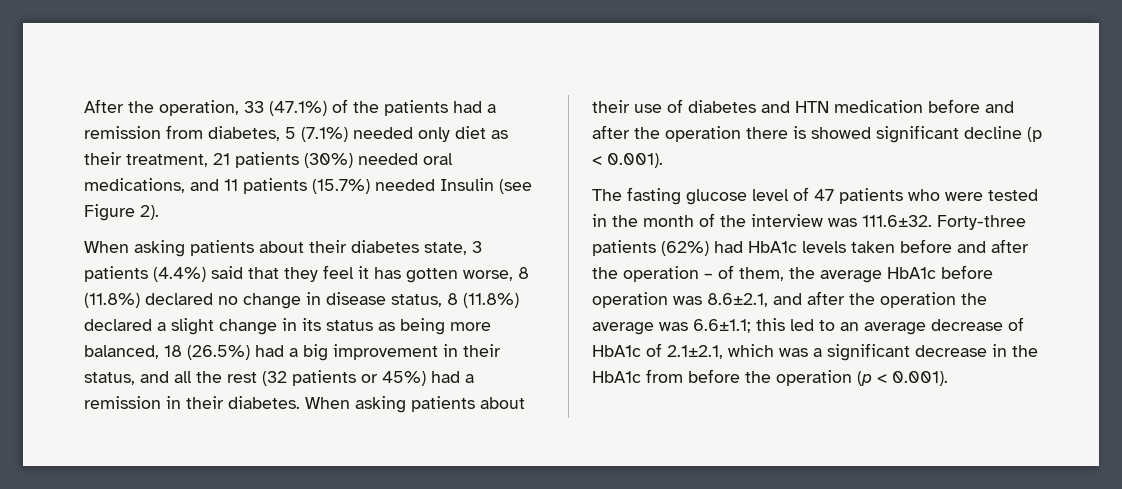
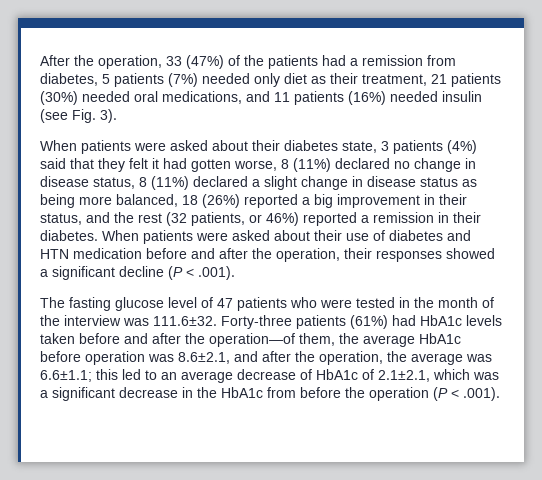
[269,101,327,116] (47.1%) -> [186,55,224,69] (47%)
[301,127,348,142] (7.1%) -> [114,73,198,87] patients (7%)
[312,178,532,194] [84,204,159,221] [84,240,254,257] (15.7%) needed Insulin (see Figure 2). // When asking patients -> [348,91,482,105] [40,109,117,123] [40,140,208,154] (16%) needed insulin (see Fig. 3). // When patients were asked
[153,267,206,282] (4.4%) -> [447,140,477,154] (4%)
[323,265,401,279] feel it has -> [129,158,187,169] felt it had
[84,293,140,308] (11.8%) -> [293,158,331,172] (11%)
[463,293,519,308] (11.8%) -> [151,176,189,190] (11%)
[302,318,321,331] its -> [367,176,416,187] disease
[187,345,284,360] (26.5%) had -> [202,194,298,208] (26%) reported
[174,371,192,383] all -> (110, 217) none
[292,370,460,386] patients or 45%) had -> [191,212,357,226] patients, or 46%) reported
[355,396,475,413] asking patients -> [143,230,270,244] patients were asked
[665,125,1042,143] [592,153,663,168] operation there is showed significant decline (p < 0.001). -> [276,248,495,262] [40,266,235,280] operation, their responses showed a significant decline (P < .001).
[661,241,709,256] (62%) -> [350,315,388,329] (61%)
[623,265,734,282] operation – of -> [209,333,295,347] operation—of
[880,292,956,308] operation -> [319,351,383,365] operation,
[857,371,948,386] (p < 0.001). -> [433,387,500,401] (P < .001).

